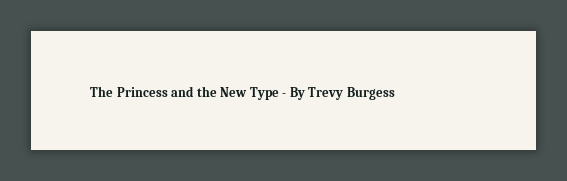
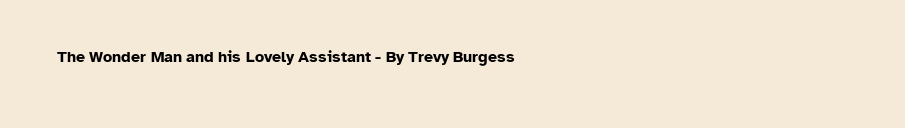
[116,86,279,100] Princess and the New Type -> [89,50,371,65] Wonder Man and his Lovely Assistant

